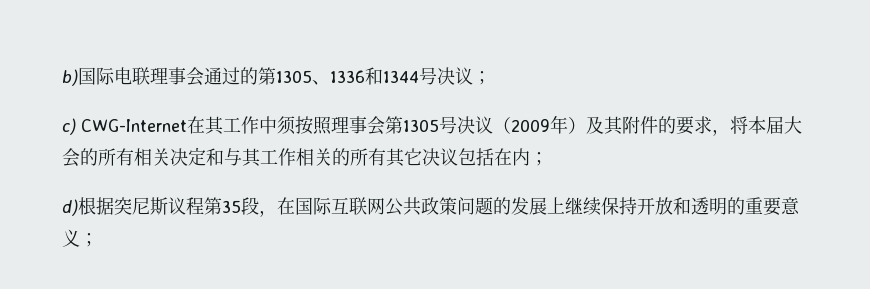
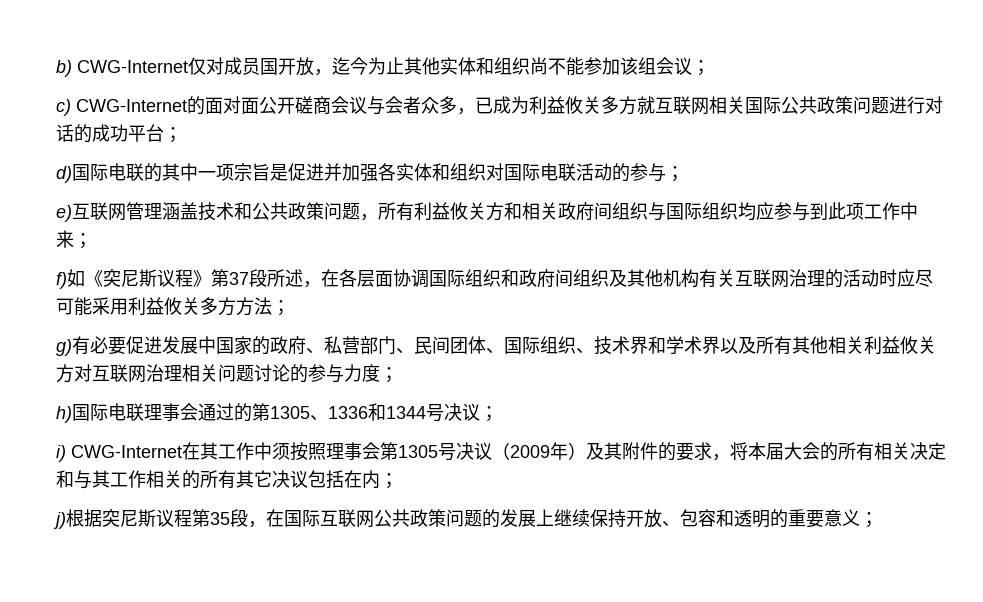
(78, 77) none -> [77,57,710,76] [56,96,943,116] [56,124,182,143] [56,163,684,183] [56,202,918,222] [56,230,92,249] [56,269,933,289] [56,297,290,316] [56,336,936,356] [56,364,398,383] [56,406,72,423] CWG-Internet仅对成员国开放，迄今为止其他实体和组织尚不能参加该组会议； // c) CWG-Internet的面对面公开磋商会议与会者众多，已成为利益攸关多方就互联网相关国际公共政策问题进行对话的成功平台； // d)国际电联的其中一项宗旨是促进并加强各实体和组织对国际电联活动的参与； // e)互联网管理涵盖技术和公共政策问题，所有利益攸关方和相关政府间组织与国际组织均应参与到此项工作中来； // f)如《突尼斯议程》第37段所述，在各层面协调国际组织和政府间组织及其他机构有关互联网治理的活动时应尽可能采用利益攸关多方方法； // g)有必要促进发展中国家的政府、私营部门、民间团体、国际组织、技术界和学术界以及所有其他相关利益攸关方对互联网治理相关问题讨论的参与力度； // h)
[62,118,76,135] c) -> [56,445,66,462] i)
[62,199,78,216] d) -> [53,512,66,529] j)
(673, 206) none -> [662,509,716,527] 、包容

